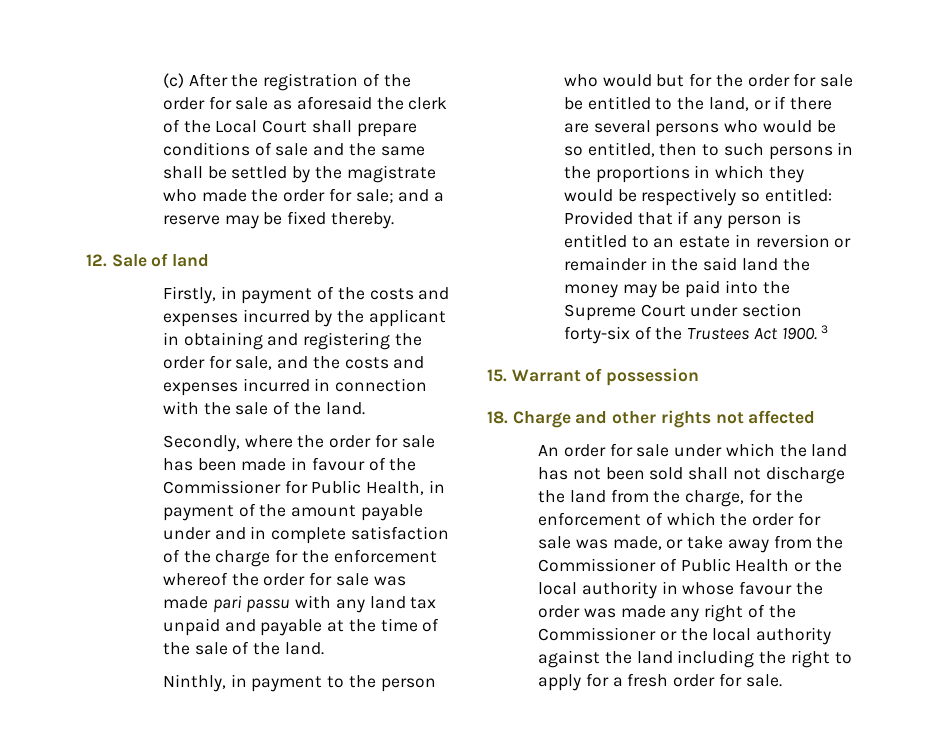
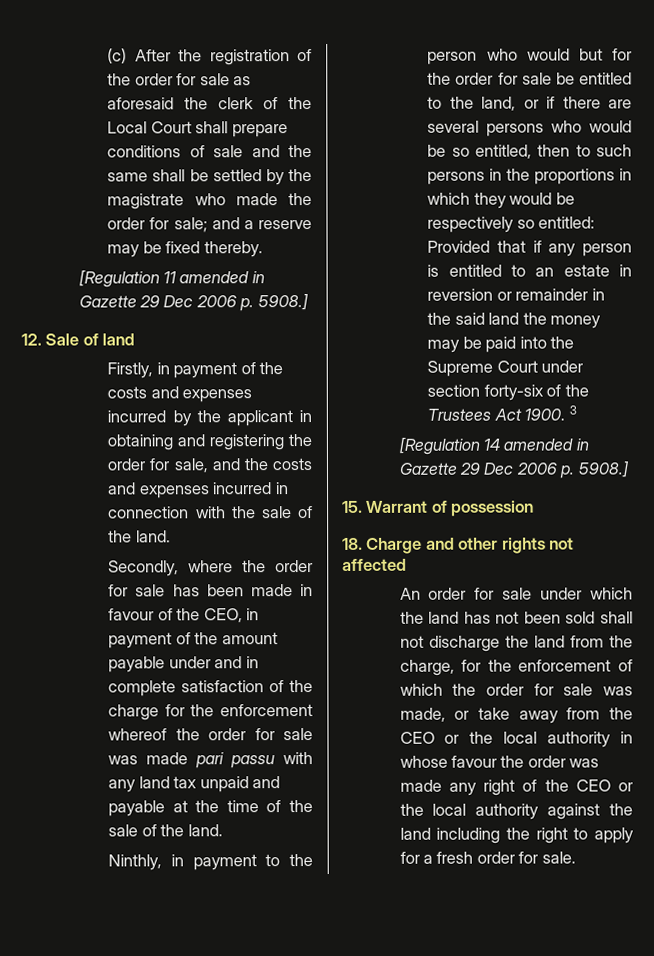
(394, 220) none -> [78,270,265,288] [78,294,309,312] // [Regulation 11 amended in Gazette 29 Dec 2006 p. 5908.]
[162,480,425,495] Commissioner for Public Health, -> [203,608,243,623] CEO,
(829, 329) none -> [398,437,589,455] [398,461,629,479] // [Regulation 14 amended in Gazette 29 Dec 2006 p. 5908.]
[538,558,790,572] Commissioner of Public Health -> [399,731,435,744] CEO
[538,627,657,641] Commissioner -> [575,779,611,792] CEO

